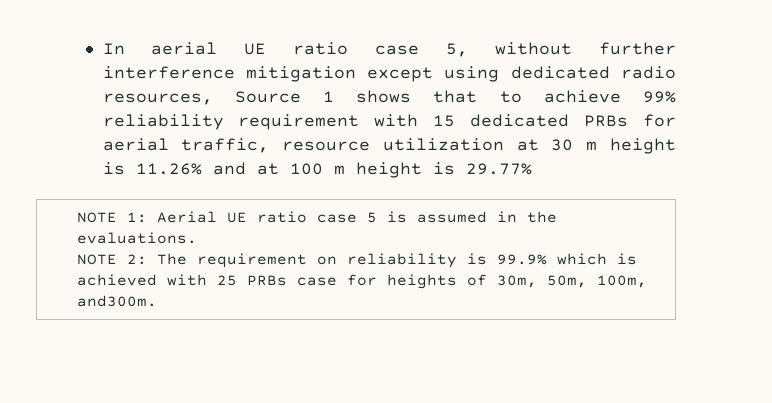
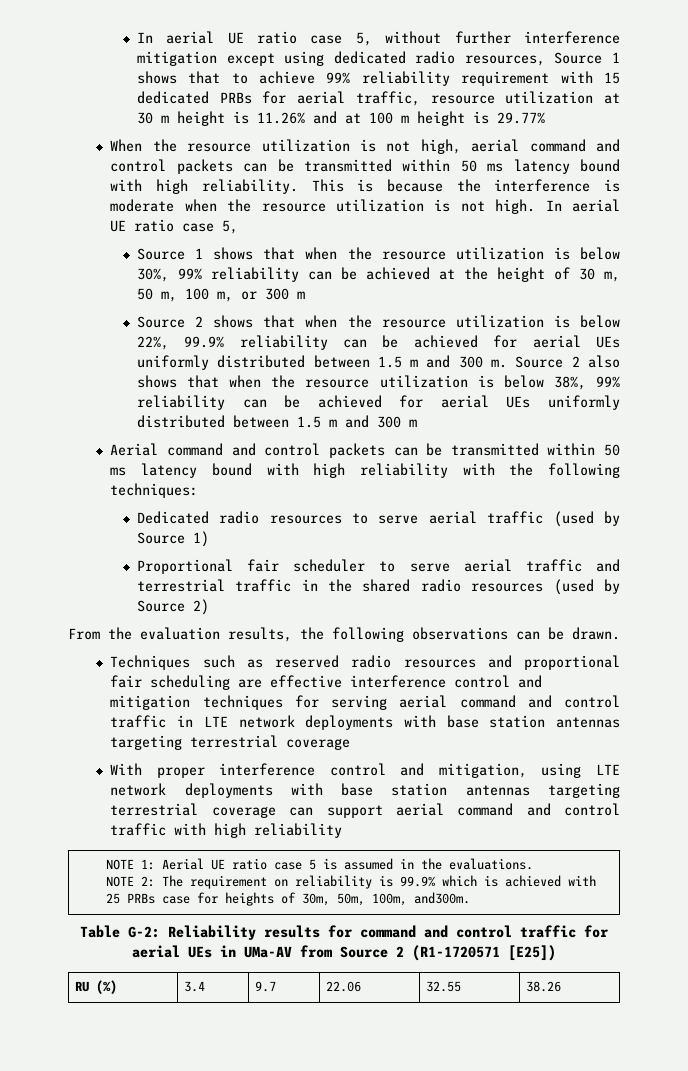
(532, 169) none -> [110,139,620,154] [110,159,620,174] [110,179,620,194] [110,199,621,214] [110,219,239,234] [136,247,620,260] [136,267,620,282] [136,288,305,302] [136,315,620,328] [136,335,620,350] [136,355,621,370] [136,375,620,390] [136,395,621,410] [136,415,417,428] [110,443,621,458] [110,463,620,478] [110,483,199,498] [136,511,620,527] [136,531,209,547] [136,559,620,574] [136,579,620,595] [136,599,209,615] [68,627,620,642] [110,655,620,670] [110,675,543,690] [110,695,620,710] [110,715,620,730] [110,735,351,750] [110,763,621,778] [110,783,620,798] [110,803,620,818] [110,823,343,838] // When the resource utilization is not high, aerial command and control packets can be transmitted within 50 ms latency bound with high reliability. This is because the interference is moderate when the resource utilization is not high. In aerial UE ratio case 5, // Source 1 shows that when the resource utilization is below 30%, 99% reliability can be achieved at the height of 30 m, 50 m, 100 m, or 300 m // Source 2 shows that when the resource utilization is below 22%, 99.9% reliability can be achieved for aerial UEs uniformly distributed between 1.5 m and 300 m. Source 2 also shows that when the resource utilization is below 38%, 99% reliability can be achieved for aerial UEs uniformly distributed between 1.5 m and 300 m // Aerial command and control packets can be transmitted within 50 ms latency bound with high reliability with the following techniques: // Dedicated radio resources to serve aerial traffic (used by Source 1) // Proportional fair scheduler to serve aerial traffic and terrestrial traffic in the shared radio resources (used by Source 2) // From the evaluation results, the following observations can be drawn. // Techniques such as reserved radio resources and proportional fair scheduling are effective interference control and mitigation techniques for serving aerial command and control traffic in LTE network deployments with base station antennas targeting terrestrial coverage // With proper interference control and mitigation, using LTE network deployments with base station antennas targeting terrestrial coverage can support aerial command and control traffic with high reliability
(157, 301) none -> [80,925,609,940] [132,945,556,961] [74,980,117,994] [183,981,205,992] [254,981,276,992] [325,981,361,992] [425,981,461,992] [525,981,561,992] // Table G-2: Reliability results for command and control traffic for aerial UEs in UMa-AV from Source 2 (R1-1720571 [E25]) // RU (%) | 3.4 | 9.7 | 22.06 | 32.55 | 38.26

